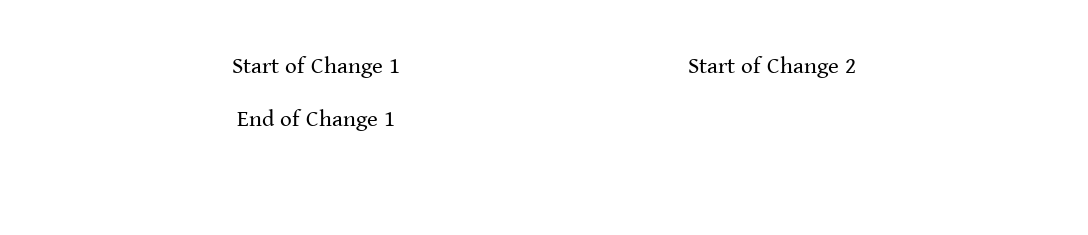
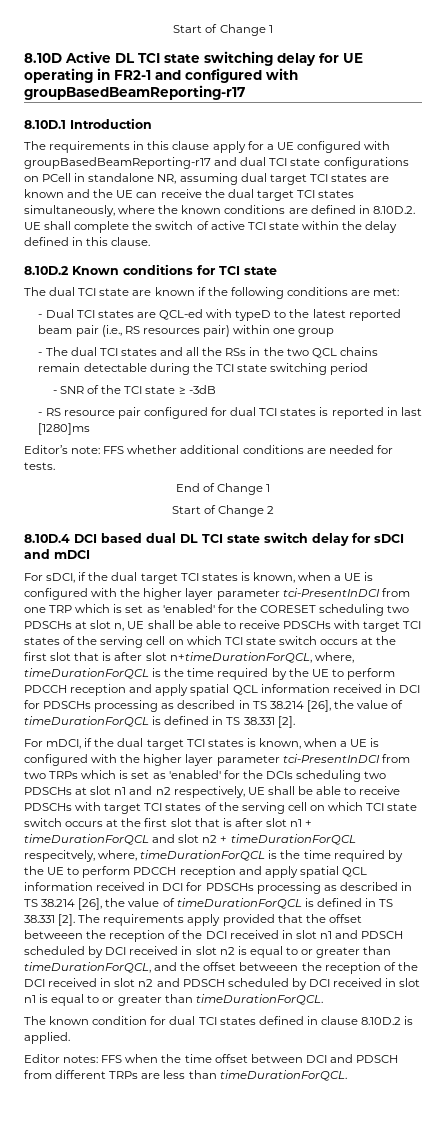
(400, 66) none -> [24,51,363,66] [24,68,298,83] [24,85,245,100] [24,118,152,129] [24,141,391,153] [24,157,409,169] [24,173,390,185] [24,189,355,201] [24,205,415,217] [24,221,398,233] [24,237,151,246] [24,264,277,275] [24,287,400,299] [38,309,401,321] [38,325,335,337] [38,347,378,358] [38,363,369,375] [52,385,216,394] [38,407,422,419] [38,423,91,435] [24,445,393,454] [24,462,55,470] // 8.10D Active DL TCI state switching delay for UE operating in FR2-1 and configured with groupBasedBeamReporting-r17 // 8.10D.1 Introduction // The requirements in this clause apply for a UE configured with groupBasedBeamReporting-r17 and dual TCI state configurations on PCell in standalone NR, assuming dual target TCI states are known and the UE can receive the dual target TCI states simultaneously, where the known conditions are defined in 8.10D.2. UE shall complete the switch of active TCI state within the delay defined in this clause. // 8.10D.2 Known conditions for TCI state // The dual TCI state are known if the following conditions are met: // - Dual TCI states are QCL-ed with typeD to the latest reported beam pair (i.e., RS resources pair) within one group // - The dual TCI states and all the RSs in the two QCL chains remain detectable during the TCI state switching period // - SNR of the TCI state ≥ -3dB // - RS resource pair configured for dual TCI states is reported in last [1280]ms // Editor’s note: FFS whether additional conditions are needed for tests.
(856, 66) none -> [24,532,404,546] [24,549,90,559] [24,572,374,584] [24,588,410,600] [24,604,410,616] [24,620,422,632] [24,636,397,648] [24,652,354,663] [24,668,395,680] [24,684,420,696] [24,700,404,712] [24,716,295,728] [24,738,380,750] [24,754,410,766] [24,770,387,782] [24,786,401,798] [24,802,418,814] [24,818,313,827] [24,834,356,845] [24,850,403,862] [24,866,367,878] [24,882,412,894] [24,898,394,910] [24,914,362,926] [24,930,404,942] [24,946,392,958] [24,962,418,974] [24,978,421,990] [24,994,323,1006] [24,1016,414,1025] [24,1032,70,1044] [24,1054,399,1063] [24,1070,347,1081] // 8.10D.4 DCI based dual DL TCI state switch delay for sDCI and mDCI // For sDCI, if the dual target TCI states is known, when a UE is configured with the higher layer parameter tci-PresentInDCI from one TRP which is set as 'enabled' for the CORESET scheduling two PDSCHs at slot n, UE shall be able to receive PDSCHs with target TCI states of the serving cell on which TCI state switch occurs at the first slot that is after slot n+timeDurationForQCL, where, timeDurationForQCL is the time required by the UE to perform PDCCH reception and apply spatial QCL information received in DCI for PDSCHs processing as described in TS 38.214 [26], the value of timeDurationForQCL is defined in TS 38.331 [2]. // For mDCI, if the dual target TCI states is known, when a UE is configured with the higher layer parameter tci-PresentInDCI from two TRPs which is set as 'enabled' for the DCIs scheduling two PDSCHs at slot n1 and n2 respectively, UE shall be able to receive PDSCHs with target TCI states of the serving cell on which TCI state switch occurs at the first slot that is after slot n1 + timeDurationForQCL and slot n2 + timeDurationForQCL respecitvely, where, timeDurationForQCL is the time required by the UE to perform PDCCH reception and apply spatial QCL information received in DCI for PDSCHs processing as described in TS 38.214 [26], the value of timeDurationForQCL is defined in TS 38.331 [2]. The requirements apply provided that the offset betweeen the reception of the DCI received in slot n1 and PDSCH scheduled by DCI received in slot n2 is equal to or greater than timeDurationForQCL, and the offset betweeen the reception of the DCI received in slot n2 and PDSCH scheduled by DCI received in slot n1 is equal to or greater than timeDurationForQCL. // The known condition for dual TCI states defined in clause 8.10D.2 is applied. // Editor notes: FFS when the time offset between DCI and PDSCH from different TRPs are less than timeDurationForQCL.

